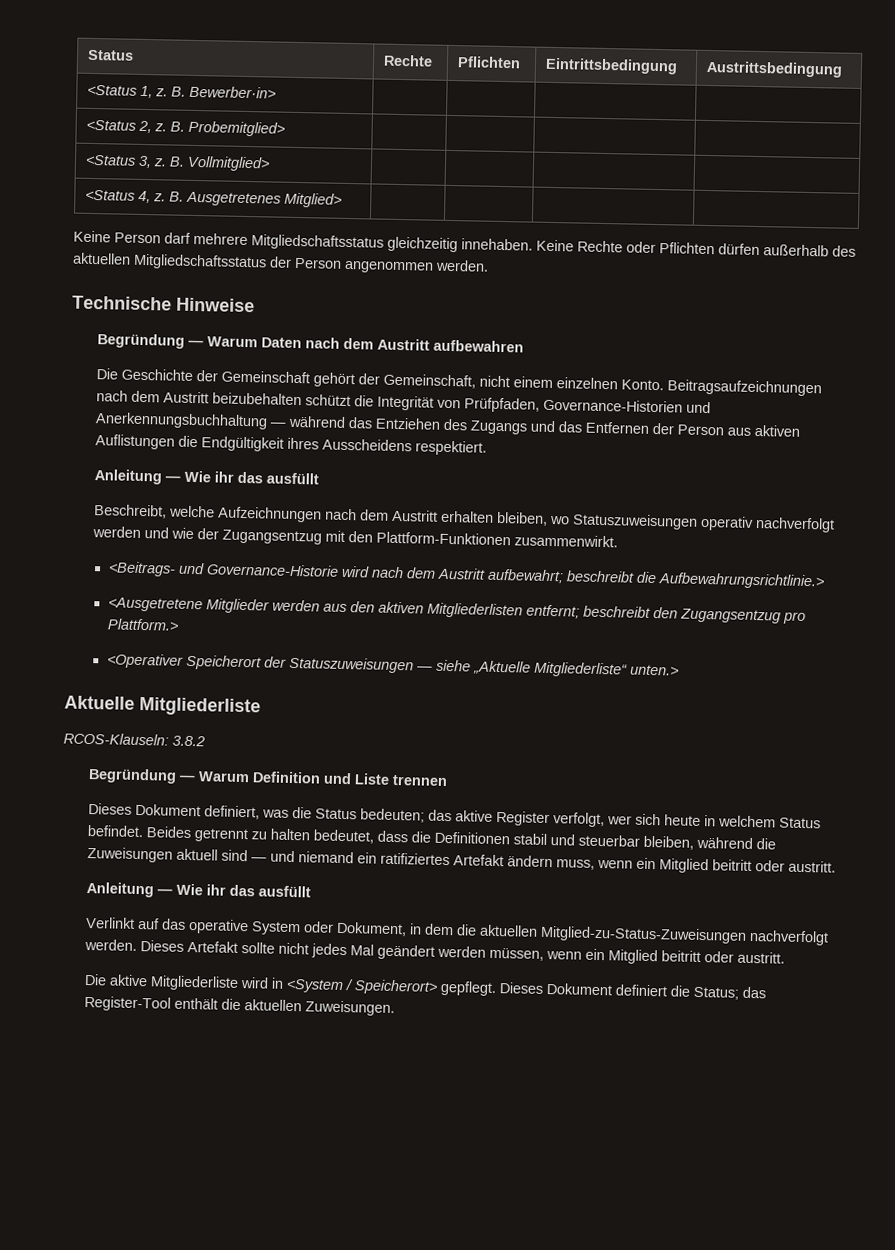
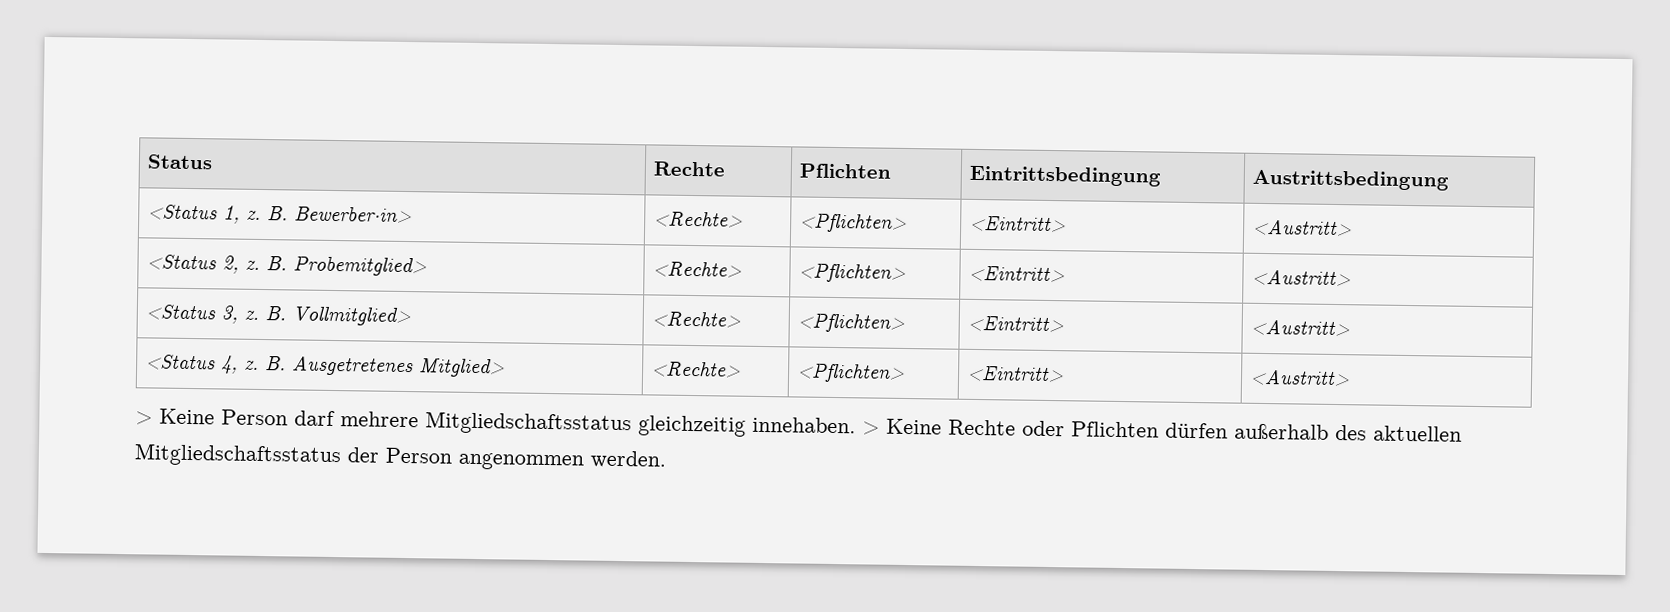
(276, 92) | | | -> [653,211,744,228] [799,212,908,233] [969,214,1067,233] [1252,219,1353,237] <Rechte> | <Pflichten> | <Eintritt> | <Austritt>
(285, 128) | | | -> [652,261,743,278] [798,262,907,283] [968,264,1066,283] [1251,269,1352,287] <Rechte> | <Pflichten> | <Eintritt> | <Austritt>
(270, 163) | | | -> [651,311,742,328] [797,312,906,333] [967,314,1065,333] [1250,319,1351,337] <Rechte> | <Pflichten> | <Eintritt> | <Austritt>
(342, 200) | | | // -> [650,361,742,378] [796,362,906,383] [966,364,1065,383] [1249,369,1351,387] [135,411,153,425] <Rechte> | <Pflichten> | <Eintritt> | <Austritt> // >
(533, 244) none -> [862,421,880,435] >
[72,295,255,313] [96,333,524,353] [95,368,822,397] [95,390,711,414] [94,412,800,437] [94,434,487,456] [93,469,319,485] [93,504,835,533] [91,526,618,548] [107,561,825,590] [107,597,806,624] [106,618,179,631] [106,653,679,678] [64,695,261,717] [63,732,205,747] [87,768,448,787] [87,802,821,829] [86,824,776,850] [86,846,836,874] [85,881,311,898] [85,916,829,946] [83,938,785,965] [83,973,766,1000] [83,995,395,1017] // Technische Hinweise // Begründung — Warum Daten nach dem Austritt aufbewahren // Die Geschichte der Gemeinschaft gehört der Gemeinschaft, nicht einem einzelnen Konto. Beitragsaufzeichnungen nach dem Austritt beizubehalten schützt die Integrität von Prüfpfaden, Governance-Historien und Anerkennungsbuchhaltung — während das Entziehen des Zugangs und das Entfernen der Person aus aktiven Auflistungen die Endgültigkeit ihres Ausscheidens respektiert. // Anleitung — Wie ihr das ausfüllt // Beschreibt, welche Aufzeichnungen nach dem Austritt erhalten bleiben, wo Statuszuweisungen operativ nachverfolgt werden und wie der Zugangsentzug mit den Plattform-Funktionen zusammenwirkt. // <Beitrags- und Governance-Historie wird nach dem Austritt aufbewahrt; beschreibt die Aufbewahrungsrichtlinie.> // <Ausgetretene Mitglieder werden aus den aktiven Mitgliederlisten entfernt; beschreibt den Zugangsentzug pro Plattform.> // <Operativer Speicherort der Statuszuweisungen — siehe „Aktuelle Mitgliederliste“ unten.> // Aktuelle Mitgliederliste // RCOS-Klauseln: 3.8.2 // Begründung — Warum Definition und Liste trennen // Dieses Dokument definiert, was die Status bedeuten; das aktive Register verfolgt, wer sich heute in welchem Status befindet. Beides getrennt zu halten bedeutet, dass die Definitionen stabil und steuerbar bleiben, während die Zuweisungen aktuell sind — und niemand ein ratifiziertes Artefakt ändern muss, wenn ein Mitglied beitritt oder austritt. // Anleitung — Wie ihr das ausfüllt // Verlinkt auf das operative System oder Dokument, in dem die aktuellen Mitglied-zu-Status-Zuweisungen nachverfolgt werden. Dieses Artefakt sollte nicht jedes Mal geändert werden müssen, wenn ein Mitglied beitritt oder austritt. // Die aktive Mitgliederliste wird in <System / Speicherort> gepflegt. Dieses Dokument definiert die Status; das Register-Tool enthält die aktuellen Zuweisungen. -> (666, 459) none

